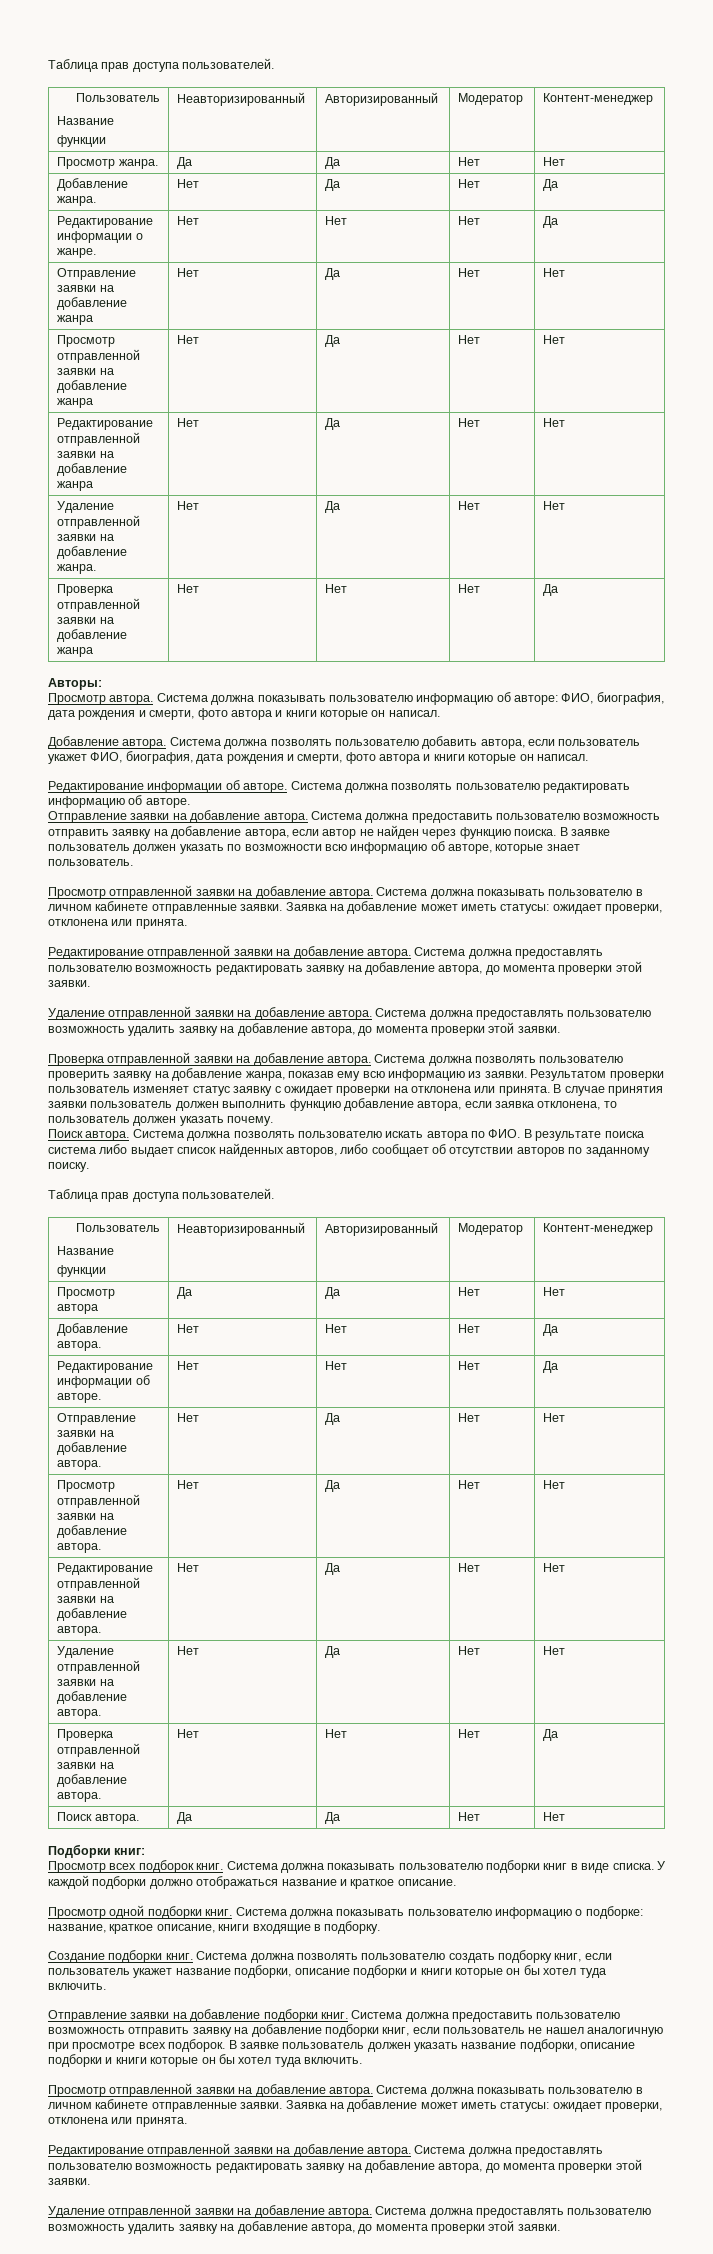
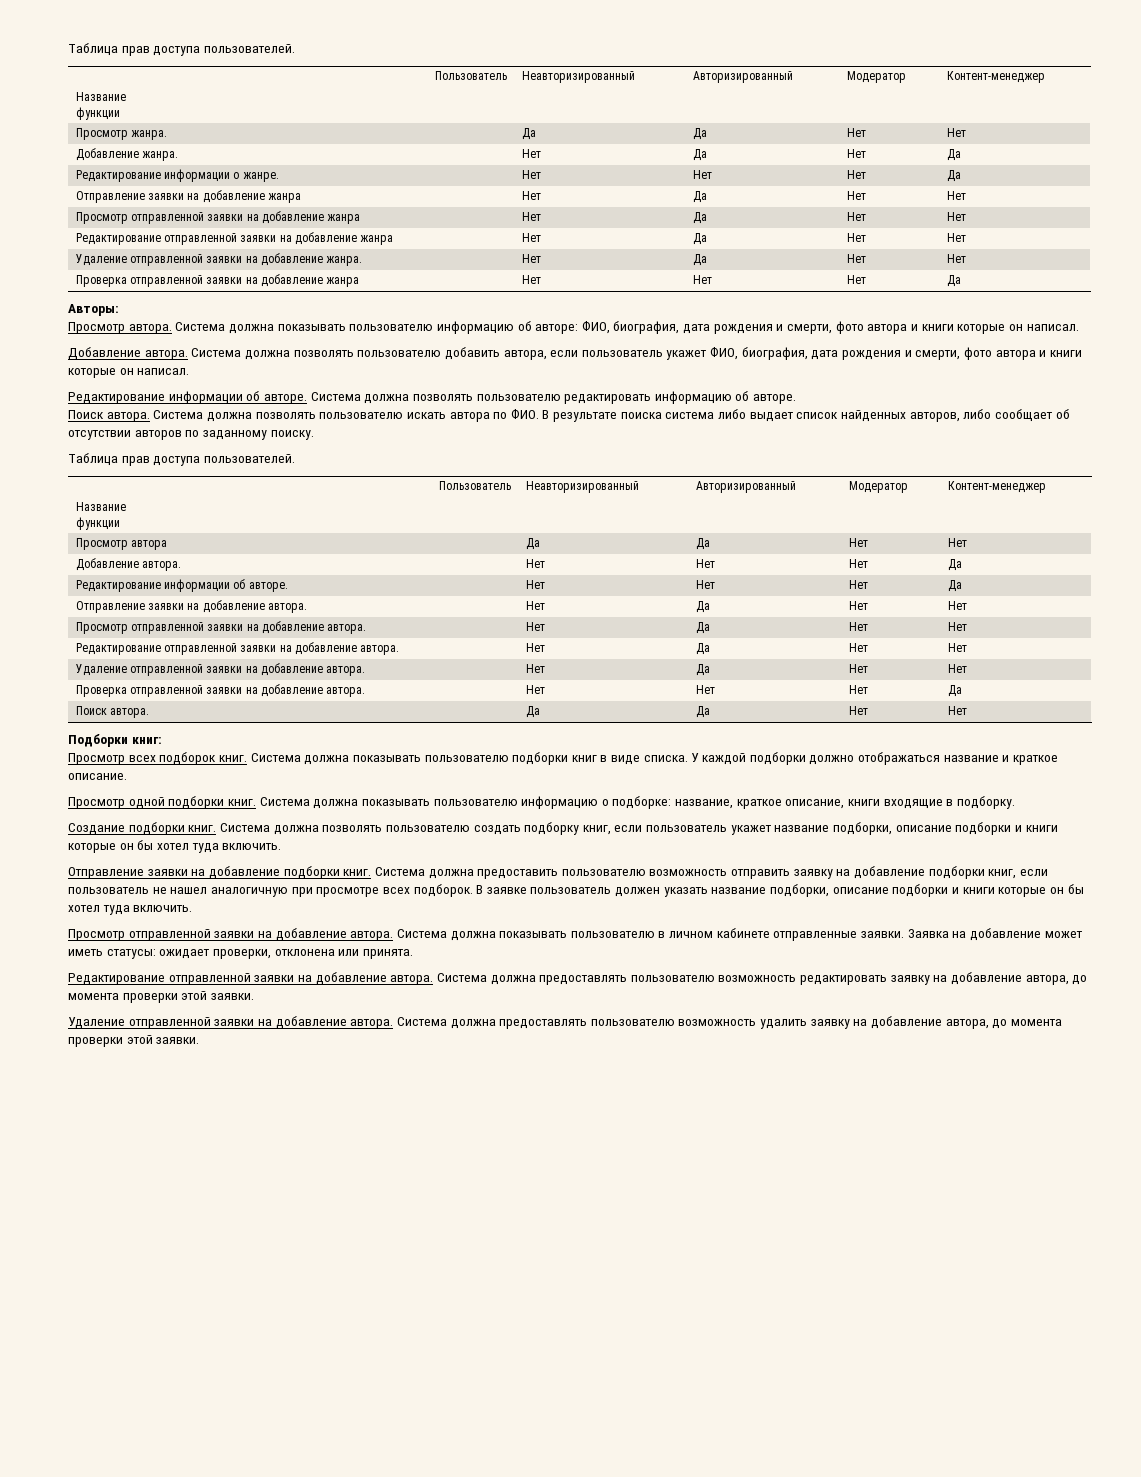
[48,810,661,823] [48,825,610,839] [48,841,580,854] [48,859,133,866] [48,885,643,899] [48,901,663,914] [48,919,187,929] [48,945,603,959] [48,961,642,975] [48,980,90,987] [48,1006,652,1020] [48,1022,560,1036] [48,1052,624,1066] [48,1068,664,1081] [48,1084,663,1096] [48,1098,617,1111] [48,1116,274,1126] // Отправление заявки на добавление автора. Система должна предоставить пользователю возможность отправить заявку на добавление автора, если автор не найден через функцию поиска. В заявке пользователь должен указать по возможности всю информацию об авторе, которые знает пользователь. // Просмотр отправленной заявки на добавление автора. Система должна показывать пользователю в личном кабинете отправленные заявки. Заявка на добавление может иметь статусы: ожидает проверки, отклонена или принята. // Редактирование отправленной заявки на добавление автора. Система должна предоставлять пользователю возможность редактировать заявку на добавление автора, до момента проверки этой заявки. // Удаление отправленной заявки на добавление автора. Система должна предоставлять пользователю возможность удалить заявку на добавление автора, до момента проверки этой заявки. // Проверка отправленной заявки на добавление автора. Система должна позволять пользователю проверить заявку на добавление жанра, показав ему всю информацию из заявки. Результатом проверки пользователь изменяет статус заявку с ожидает проверки на отклонена или принята. В случае принятия заявки пользователь должен выполнить функцию добавление автора, если заявка отклонена, то пользователь должен указать почему. -> (797, 399) none

